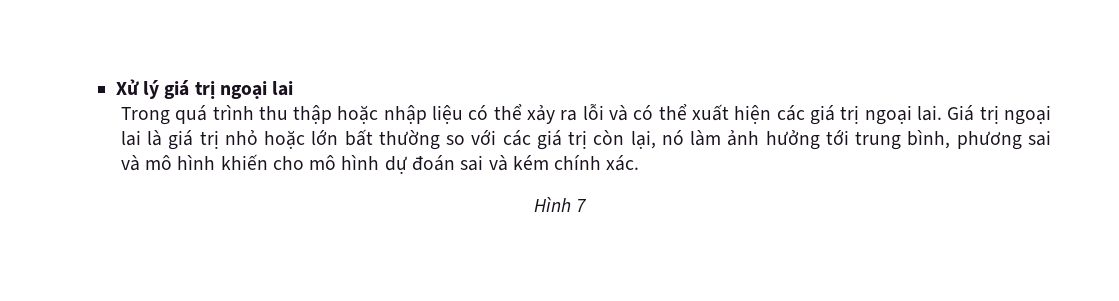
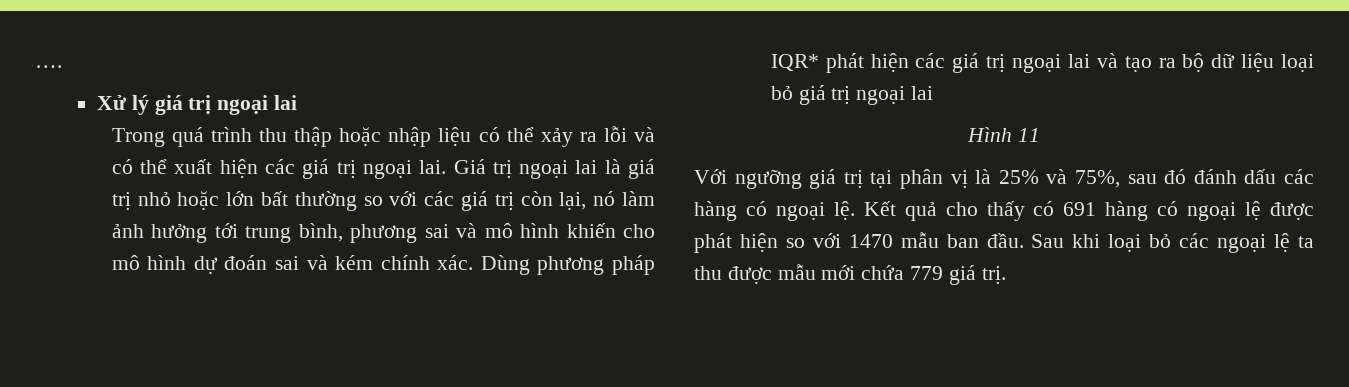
(115, 87) none -> [35,65,62,68] …. //
[533,197,588,212] // Hình 7 -> [480,255,656,275] [770,53,1314,73] [770,85,934,105] [967,127,1040,142] [694,169,1315,189] [694,201,1315,221] [694,232,1314,253] [694,264,1006,285] Dùng phương pháp IQR* phát hiện các giá trị ngoại lai và tạo ra bộ dữ liệu loại bỏ giá trị ngoại lai // Hình 11 // Với ngưỡng giá trị tại phân vị là 25% và 75%, sau đó đánh dấu các hàng có ngoại lệ. Kết quả cho thấy có 691 hàng có ngoại lệ được phát hiện so với 1470 mẫu ban đầu. Sau khi loại bỏ các ngoại lệ ta thu được mẫu mới chứa 779 giá trị.

